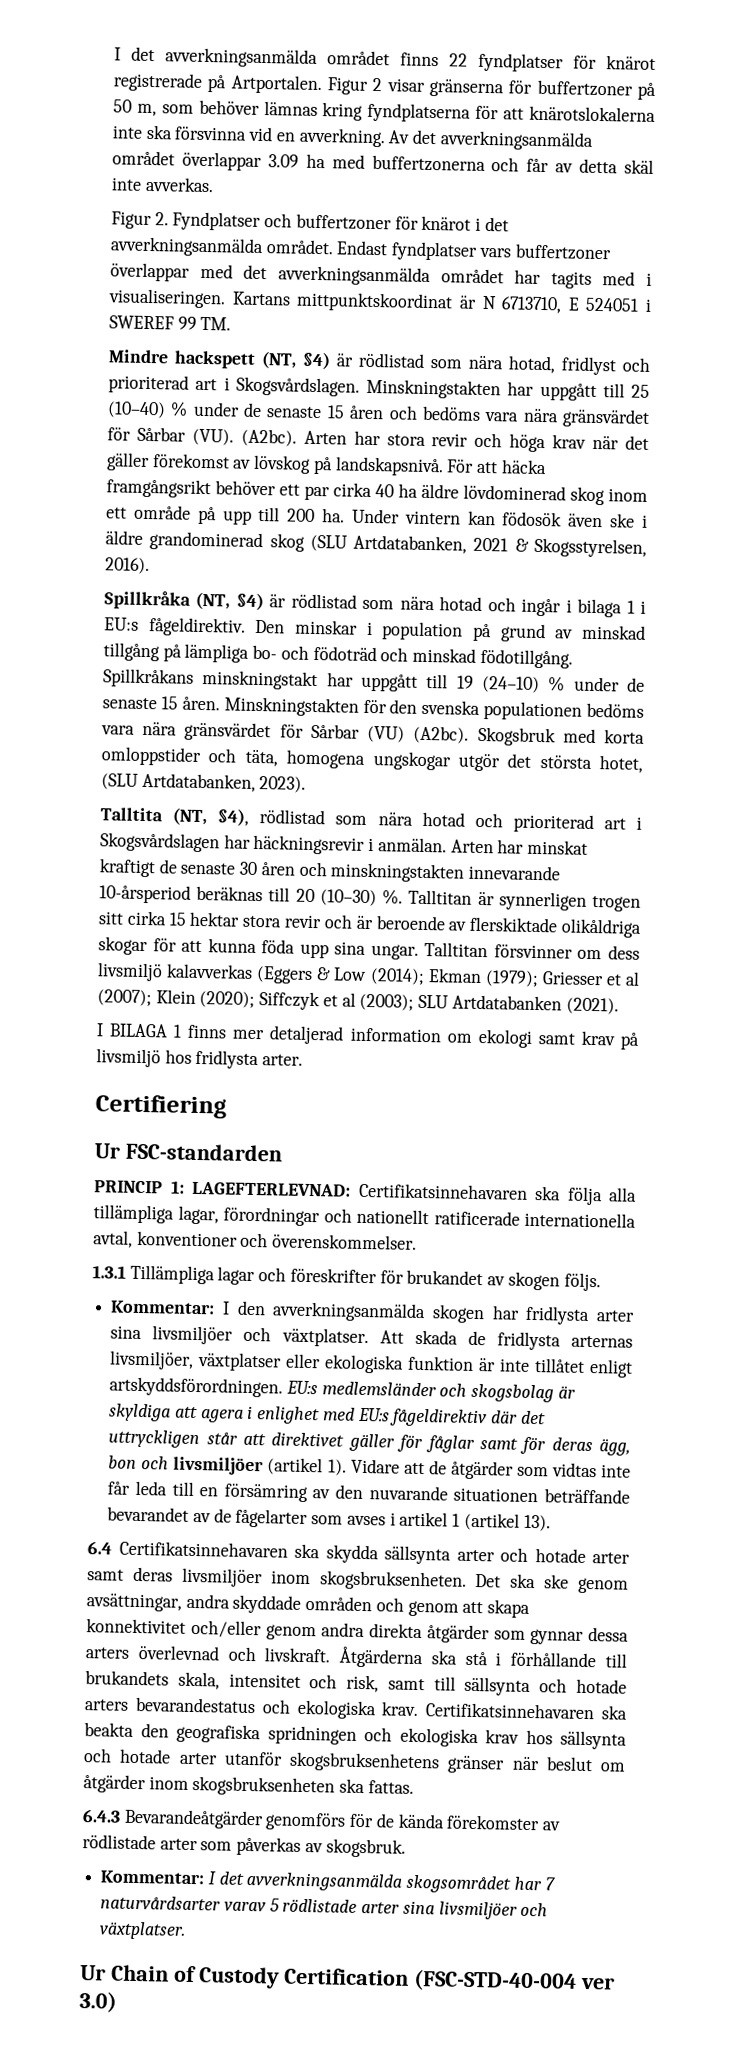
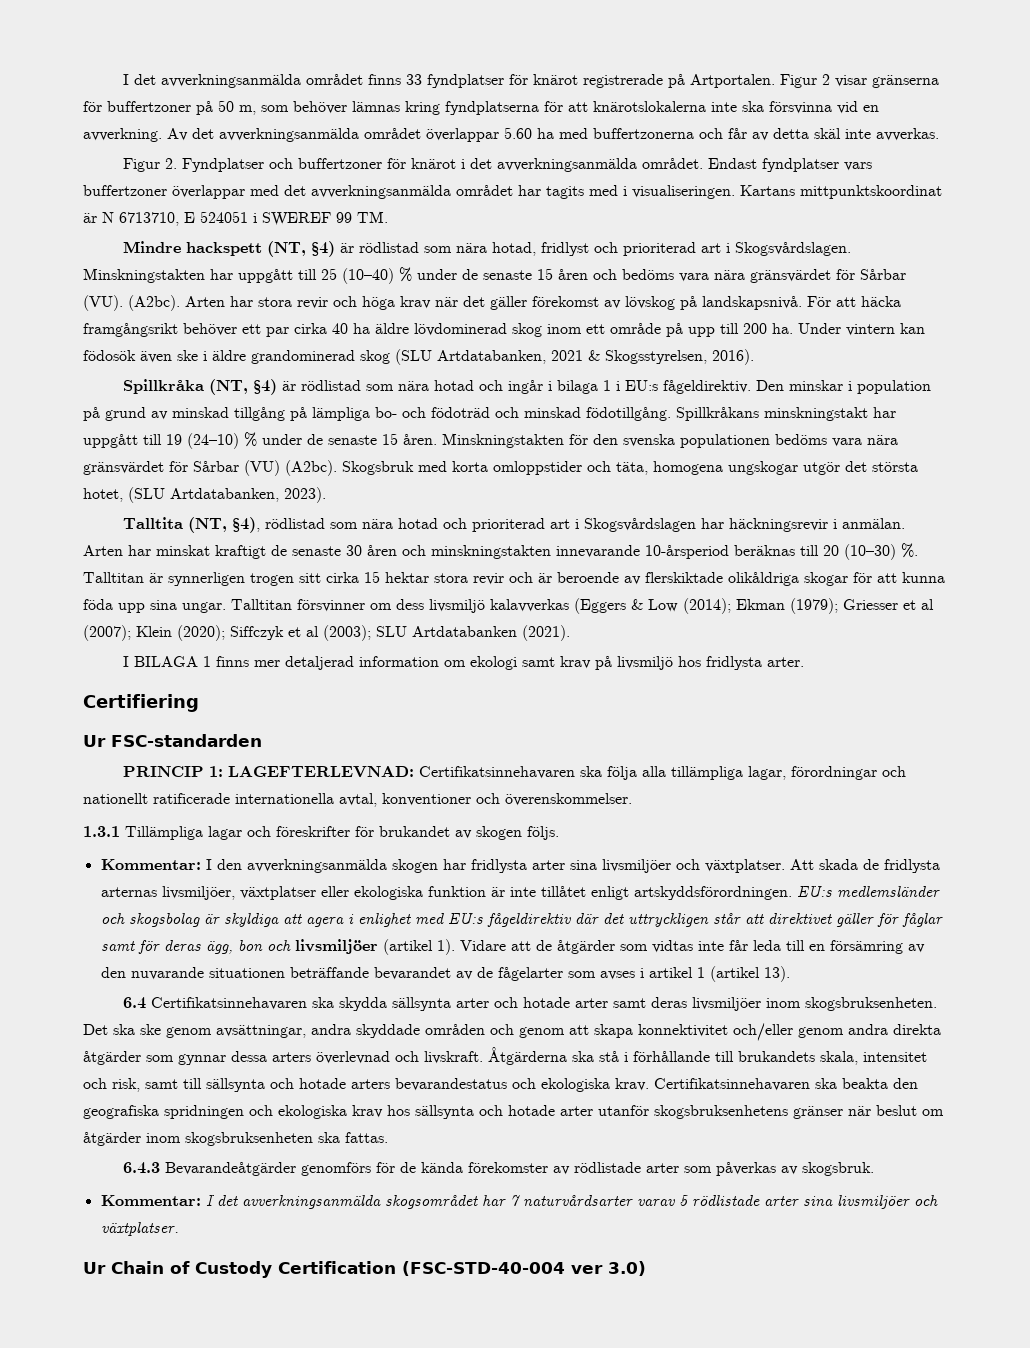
[449,53,468,67] 22 -> [405,74,422,85] 33
[267,154,299,168] 3.09 -> [504,127,532,139] 5.60

